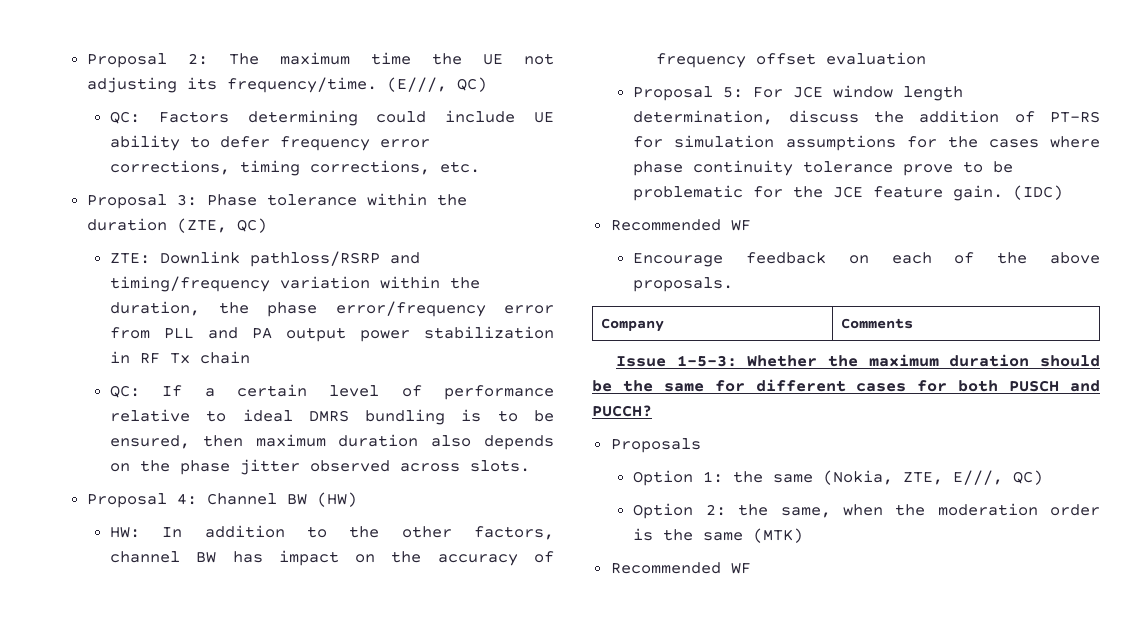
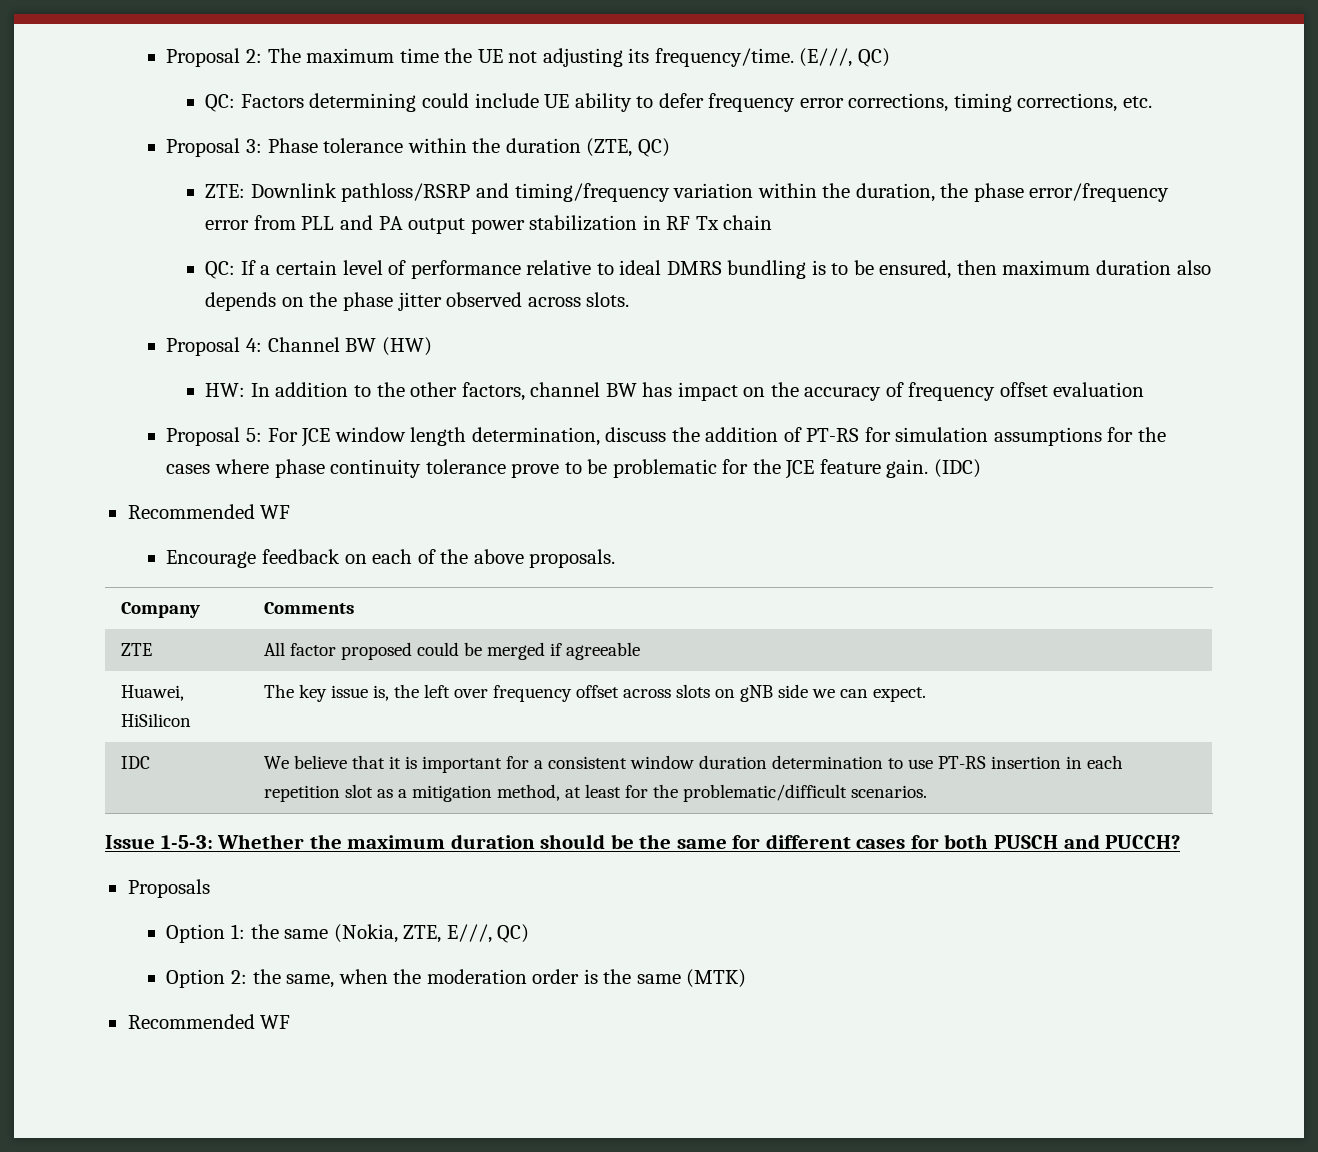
(914, 323) none -> [120,643,152,656] [263,642,640,660] [120,685,184,701] [120,713,191,727] [263,684,926,702] [120,756,150,769] [263,755,1123,773] [263,784,927,802] // ZTE | All factor proposed could be merged if agreeable // Huawei, HiSilicon | The key issue is, the left over frequency offset across slots on gNB side we can expect. // IDC | We believe that it is important for a consistent window duration determination to use PT-RS insertion in each repetition slot as a mitigation method, at least for the problematic/difficult scenarios.

